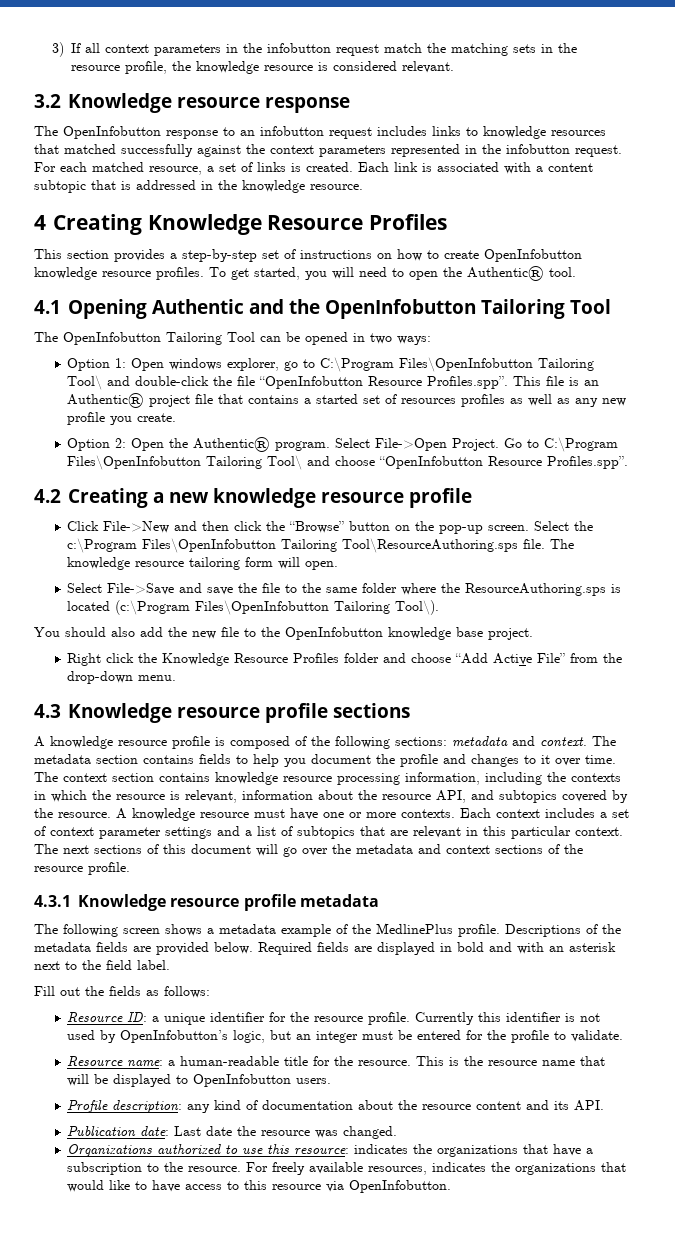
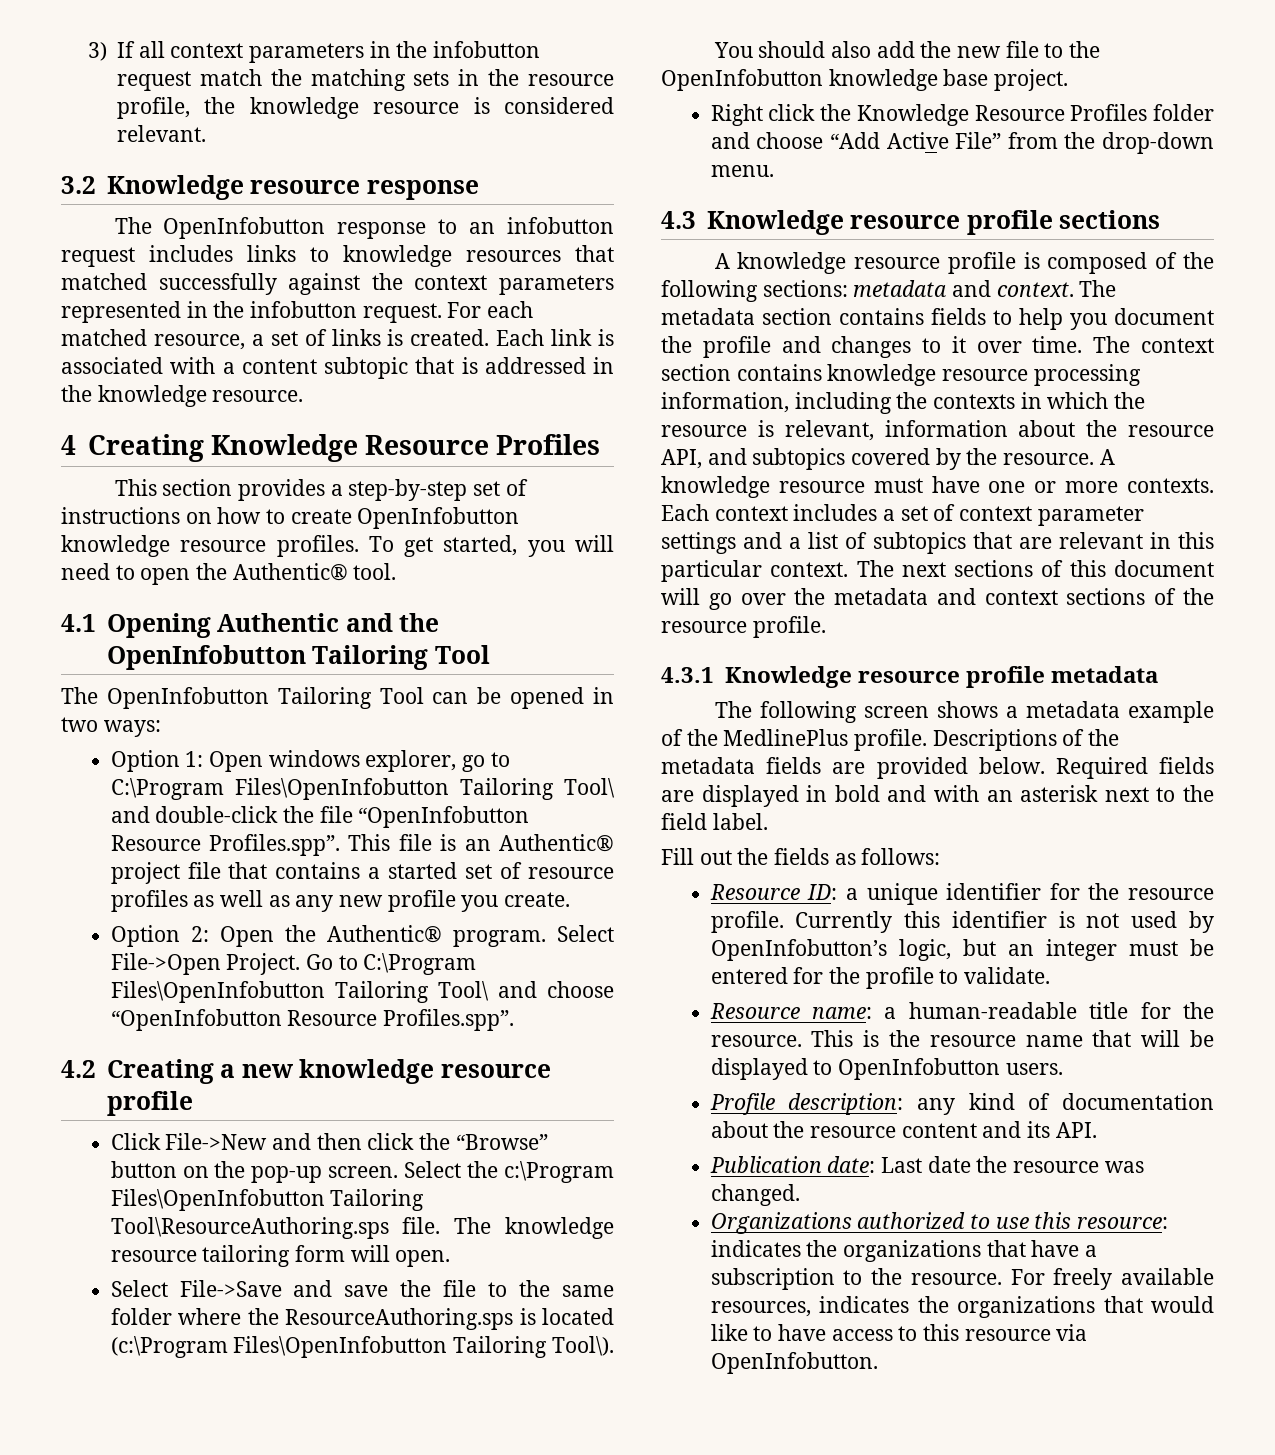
[401,398,457,404] resources -> [527,867,614,879] resource

